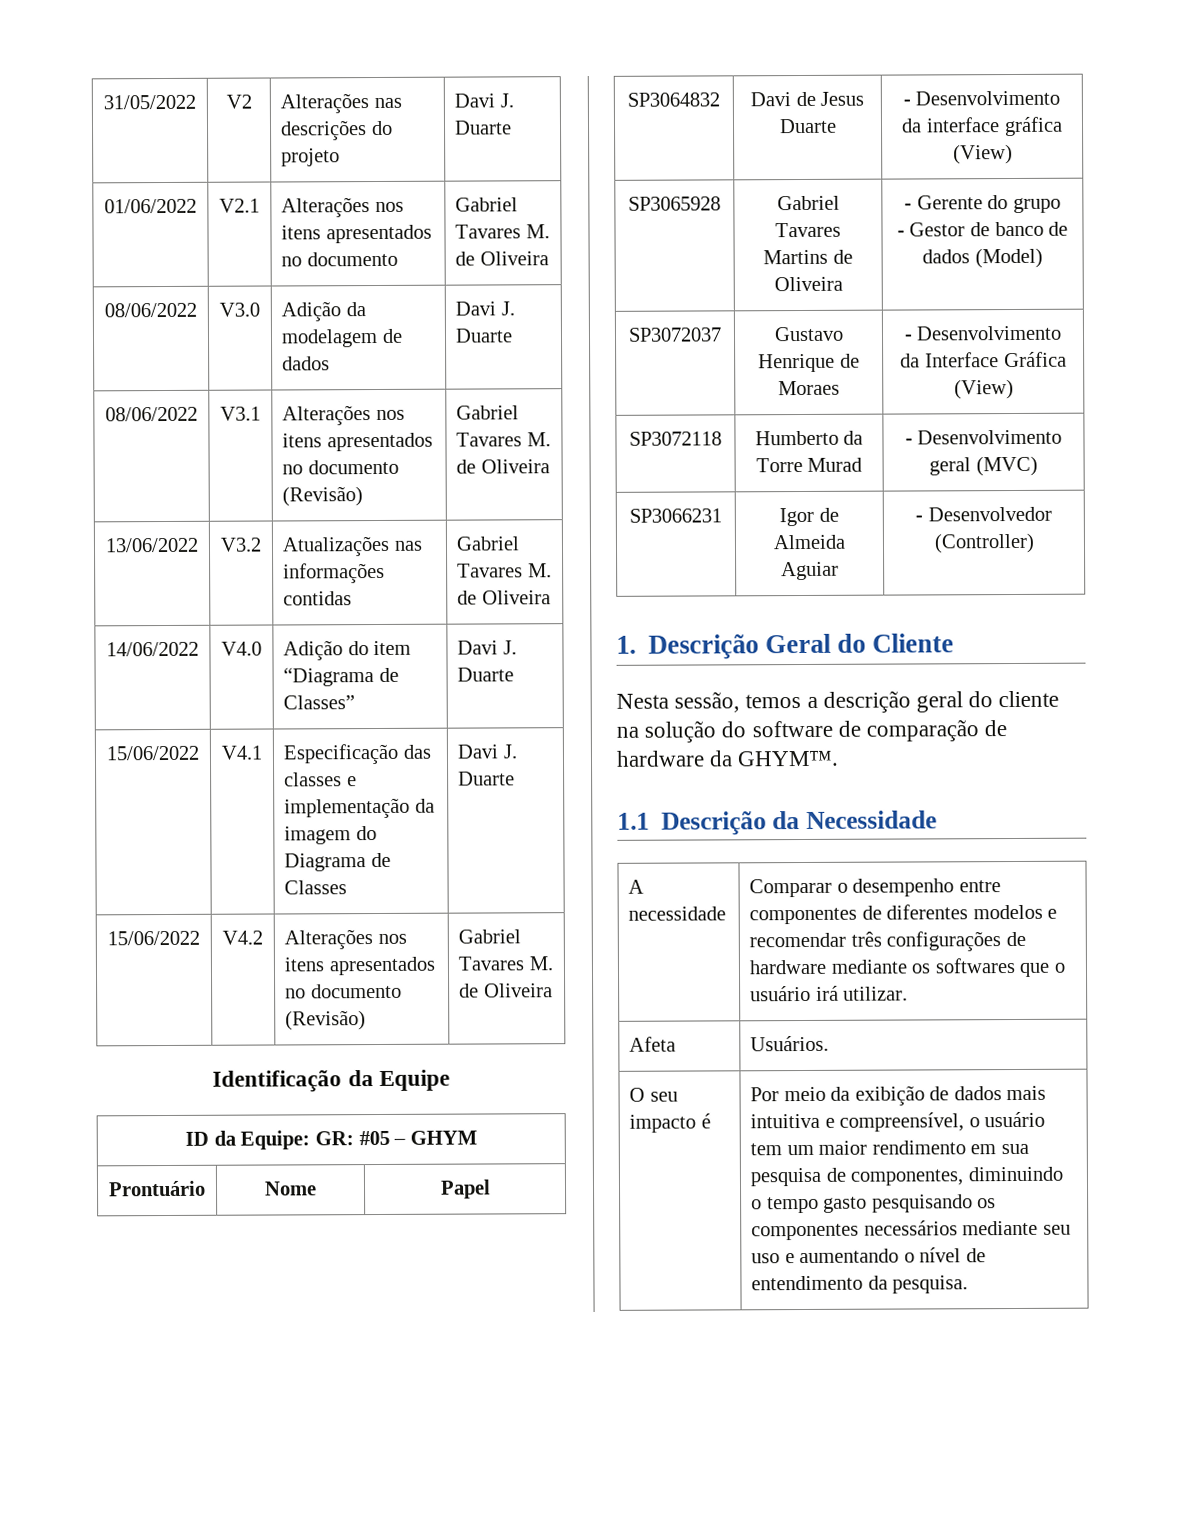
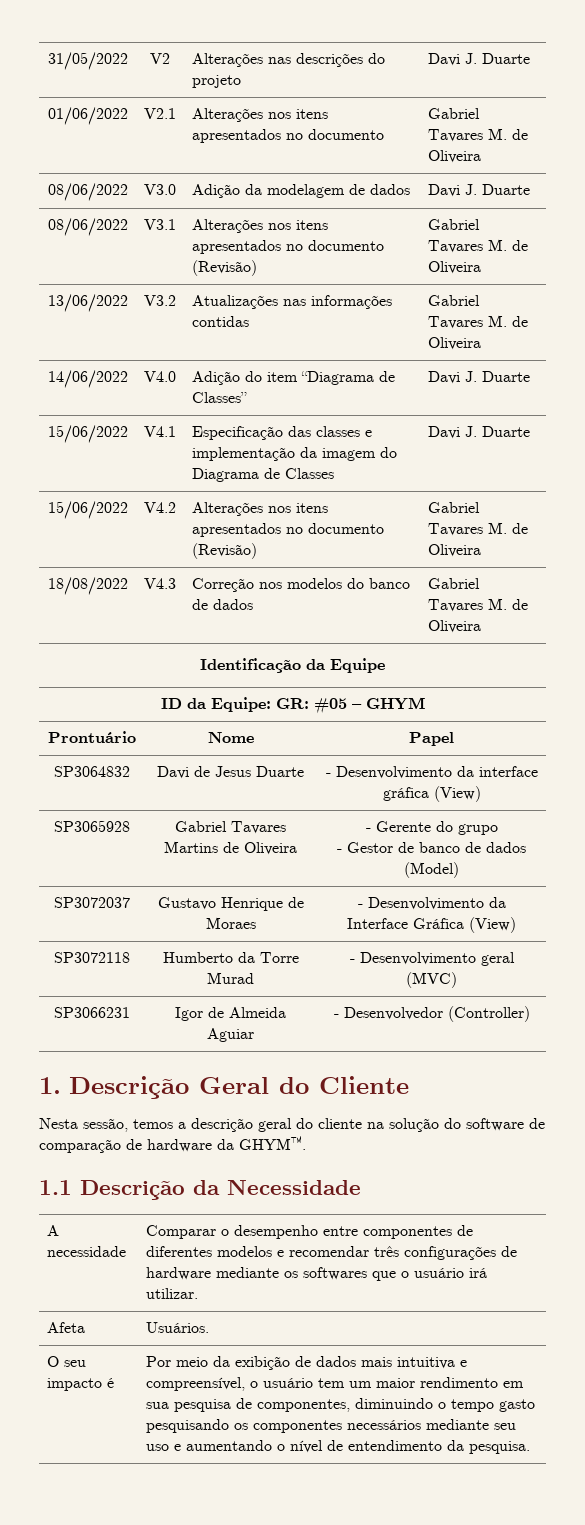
(553, 990) none -> [47,577,128,595] [144,578,176,589] [191,578,410,592] [191,599,253,610] [427,578,480,589] [427,598,528,612] [427,620,481,633] // 18/08/2022 | V4.3 | Correção nos modelos do banco de dados | Gabriel Tavares M. de Oliveira

